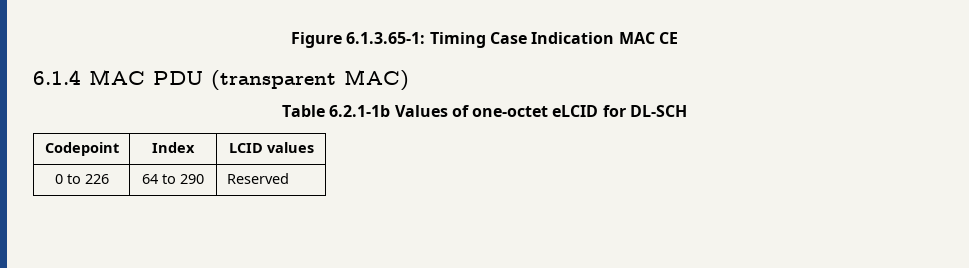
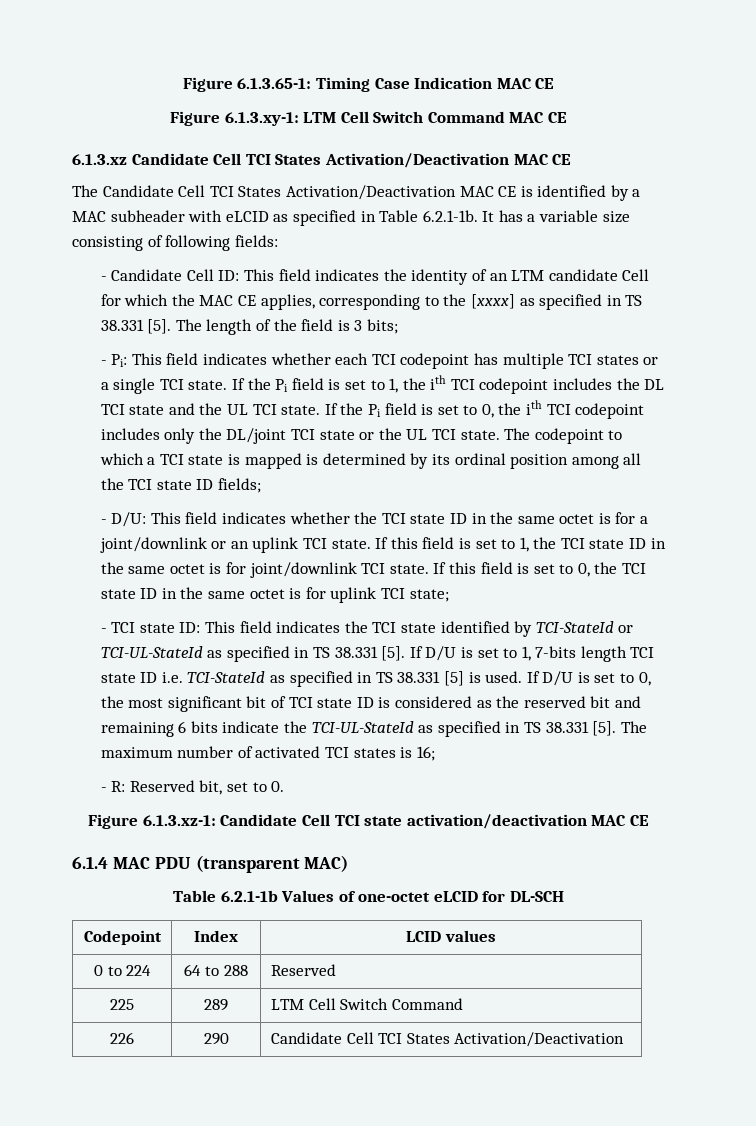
(678, 38) none -> [169,111,568,126] [72,153,572,168] [72,185,641,201] [72,210,630,226] [72,235,278,251] [100,269,650,285] [100,294,643,310] [100,319,398,335] [100,353,659,369] [100,375,665,394] [100,400,645,419] [100,428,623,444] [99,453,642,469] [100,478,261,493] [100,512,649,527] [99,537,666,553] [100,562,647,578] [100,587,449,603] [100,621,634,637] [100,646,655,662] [100,671,651,687] [100,696,641,712] [100,721,647,737] [100,746,435,761] [100,780,285,795] [88,814,649,829] // Figure 6.1.3.xy-1: LTM Cell Switch Command MAC CE // 6.1.3.xz Candidate Cell TCI States Activation/Deactivation MAC CE // The Candidate Cell TCI States Activation/Deactivation MAC CE is identified by a MAC subheader with eLCID as specified in Table 6.2.1-1b. It has a variable size consisting of following fields: // - Candidate Cell ID: This field indicates the identity of an LTM candidate Cell for which the MAC CE applies, corresponding to the [xxxx] as specified in TS 38.331 [5]. The length of the field is 3 bits; // - Pi: This field indicates whether each TCI codepoint has multiple TCI states or a single TCI state. If the Pi field is set to 1, the ith TCI codepoint includes the DL TCI state and the UL TCI state. If the Pi field is set to 0, the ith TCI codepoint includes only the DL/joint TCI state or the UL TCI state. The codepoint to which a TCI state is mapped is determined by its ordinal position among all the TCI state ID fields; // - D/U: This field indicates whether the TCI state ID in the same octet is for a joint/downlink or an uplink TCI state. If this field is set to 1, the TCI state ID in the same octet is for joint/downlink TCI state. If this field is set to 0, the TCI state ID in the same octet is for uplink TCI state; // - TCI state ID: This field indicates the TCI state identified by TCI-StateId or TCI-UL-StateId as specified in TS 38.331 [5]. If D/U is set to 1, 7-bits length TCI state ID i.e. TCI-StateId as specified in TS 38.331 [5] is used. If D/U is set to 0, the most significant bit of TCI state ID is considered as the reserved bit and remaining 6 bits indicate the TCI-UL-StateId as specified in TS 38.331 [5]. The maximum number of activated TCI states is 16; // - R: Reserved bit, set to 0. // Figure 6.1.3.xz-1: Candidate Cell TCI state activation/deactivation MAC CE
[84,174,109,184] 226 -> [126,965,152,976] 224
[180,174,204,184] [226,173,289,184] 290 | Reserved -> [223,965,248,976] [270,964,336,976] [110,999,134,1010] [204,999,228,1011] [270,998,463,1010] [110,1032,134,1044] [203,1033,229,1045] [270,1032,625,1047] 288 | Reserved // 225 | 289 | LTM Cell Switch Command // 226 | 290 | Candidate Cell TCI States Activation/Deactivation

